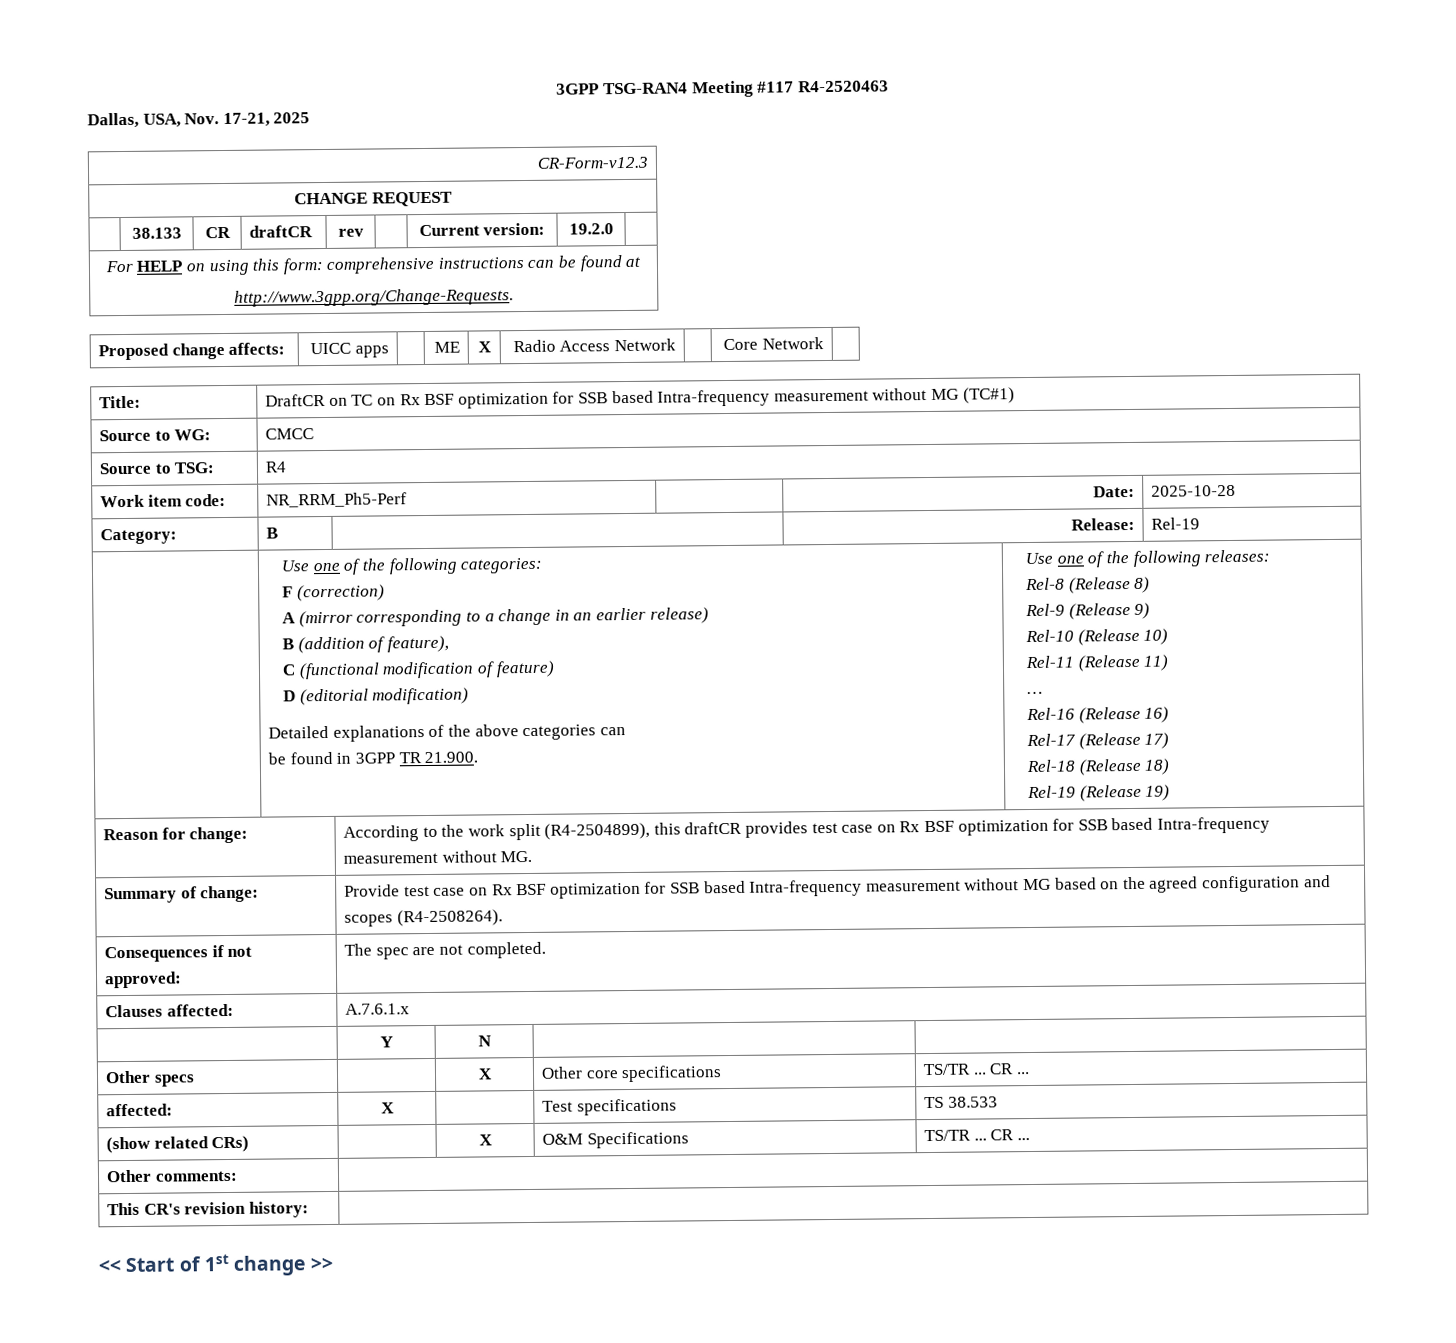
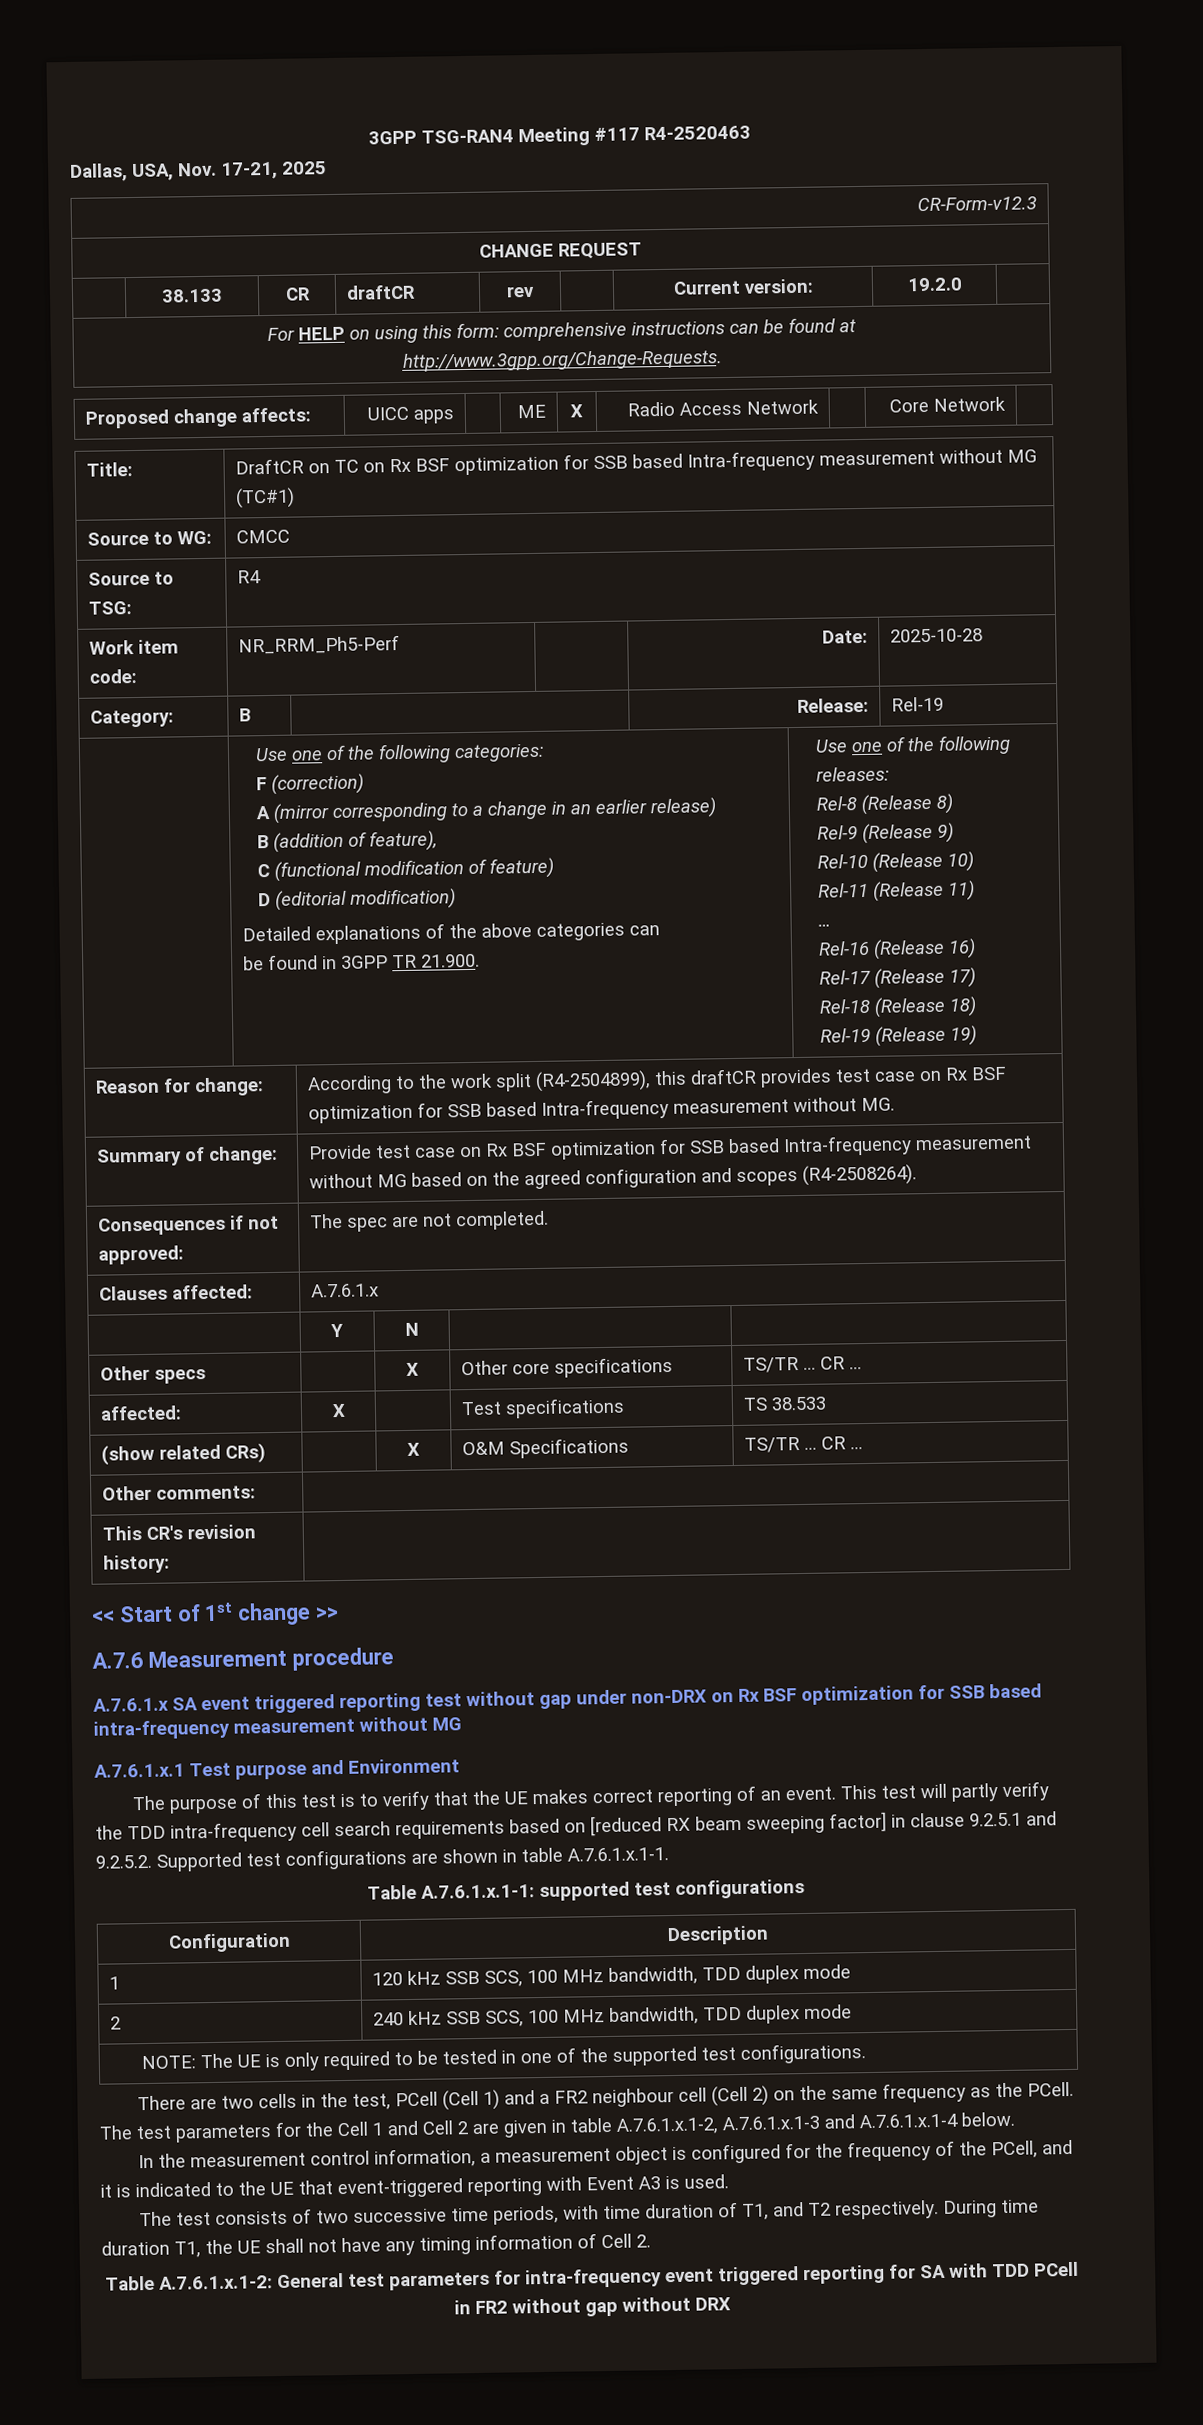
(334, 1263) none -> [92,1647,394,1671] [93,1683,1042,1714] [93,1716,462,1740] [94,1758,460,1780] [132,1781,1050,1814] [95,1811,1057,1843] [95,1847,669,1872] [367,1878,805,1902] [167,1932,291,1953] [667,1925,769,1946] [108,1976,120,1990] [371,1964,851,1987] [109,2016,121,2030] [372,2004,852,2027] [141,2043,867,2071] [137,2081,1075,2111] [99,2111,1015,2143] [138,2139,1074,2169] [100,2174,729,2199] [139,2199,1040,2227] [101,2233,651,2258] [105,2261,1079,2291] [453,2296,731,2317] // A.7.6 Measurement procedure // A.7.6.1.x SA event triggered reporting test without gap under non-DRX on Rx BSF optimization for SSB based intra-frequency measurement without MG // A.7.6.1.x.1 Test purpose and Environment // The purpose of this test is to verify that the UE makes correct reporting of an event. This test will partly verify the TDD intra-frequency cell search requirements based on [reduced RX beam sweeping factor] in clause 9.2.5.1 and 9.2.5.2. Supported test configurations are shown in table A.7.6.1.x.1-1. // Table A.7.6.1.x.1-1: supported test configurations // Configuration | Description // 1 | 120 kHz SSB SCS, 100 MHz bandwidth, TDD duplex mode // 2 | 240 kHz SSB SCS, 100 MHz bandwidth, TDD duplex mode // NOTE: The UE is only required to be tested in one of the supported test configurations. // There are two cells in the test, PCell (Cell 1) and a FR2 neighbour cell (Cell 2) on the same frequency as the PCell. The test parameters for the Cell 1 and Cell 2 are given in table A.7.6.1.x.1-2, A.7.6.1.x.1-3 and A.7.6.1.x.1-4 below. // In the measurement control information, a measurement object is configured for the frequency of the PCell, and it is indicated to the UE that event-triggered reporting with Event A3 is used. // The test consists of two successive time periods, with time duration of T1, and T2 respectively. During time duration T1, the UE shall not have any timing information of Cell 2. // Table A.7.6.1.x.1-2: General test parameters for intra-frequency event triggered reporting for SA with TDD PCell in FR2 without gap without DRX

